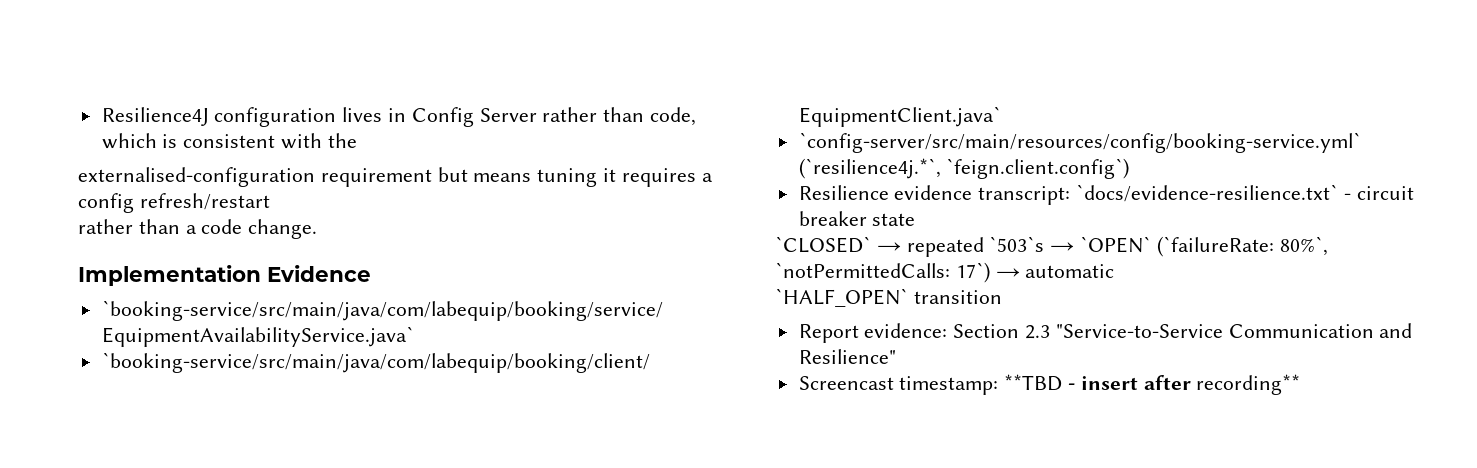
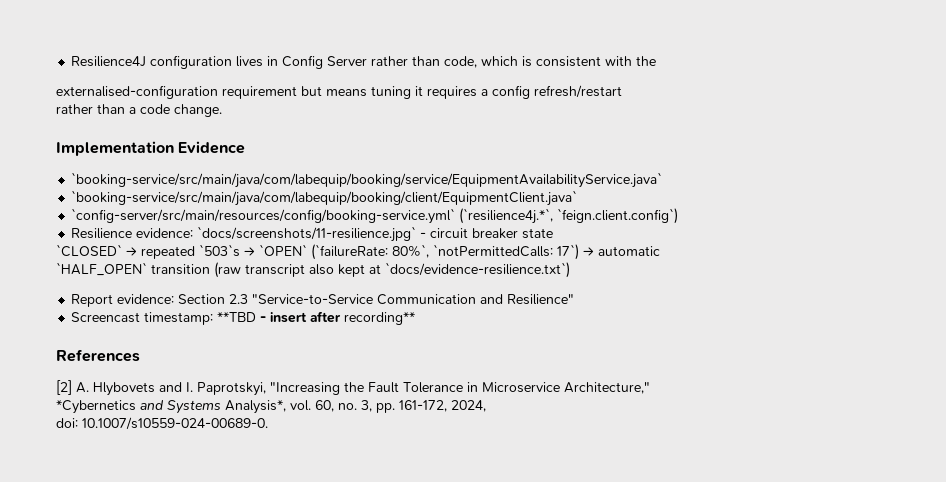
[894,184,1339,205] evidence transcript: `docs/evidence-resilience.txt` -> [136,226,417,242] evidence: `docs/screenshots/11-resilience.jpg`
(1002, 297) none -> [214,262,570,278] (raw transcript also kept at `docs/evidence-resilience.txt`)
(1301, 384) none -> [56,349,140,362] [56,380,650,396] [56,400,486,414] [56,417,268,430] // References // [2] A. Hlybovets and I. Paprotskyi, "Increasing the Fault Tolerance in Microservice Architecture," // *Cybernetics and Systems Analysis*, vol. 60, no. 3, pp. 161-172, 2024, // doi: 10.1007/s10559-024-00689-0.

